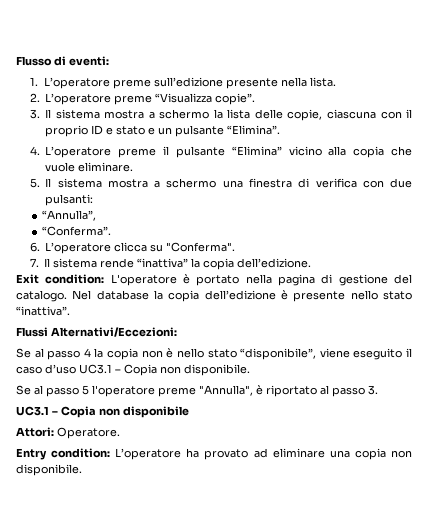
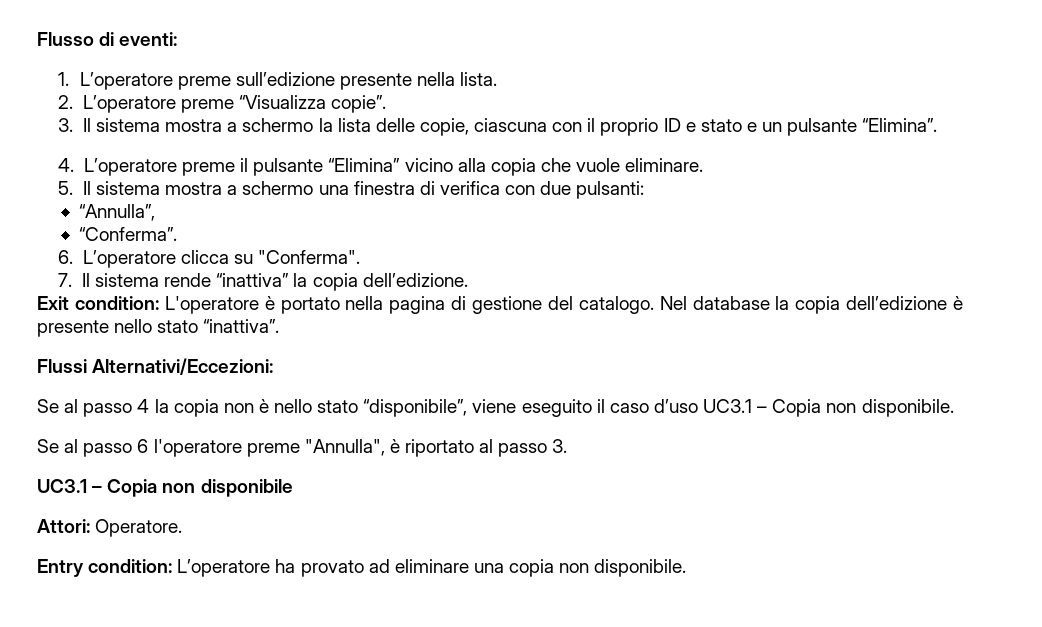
[82,385,89,395] 5 -> [137,439,149,453] 6

